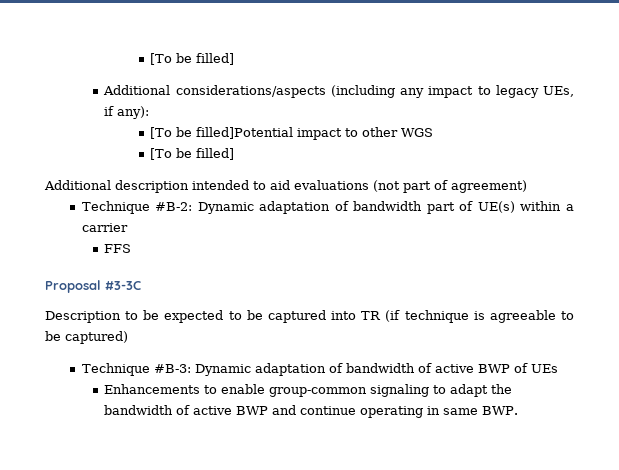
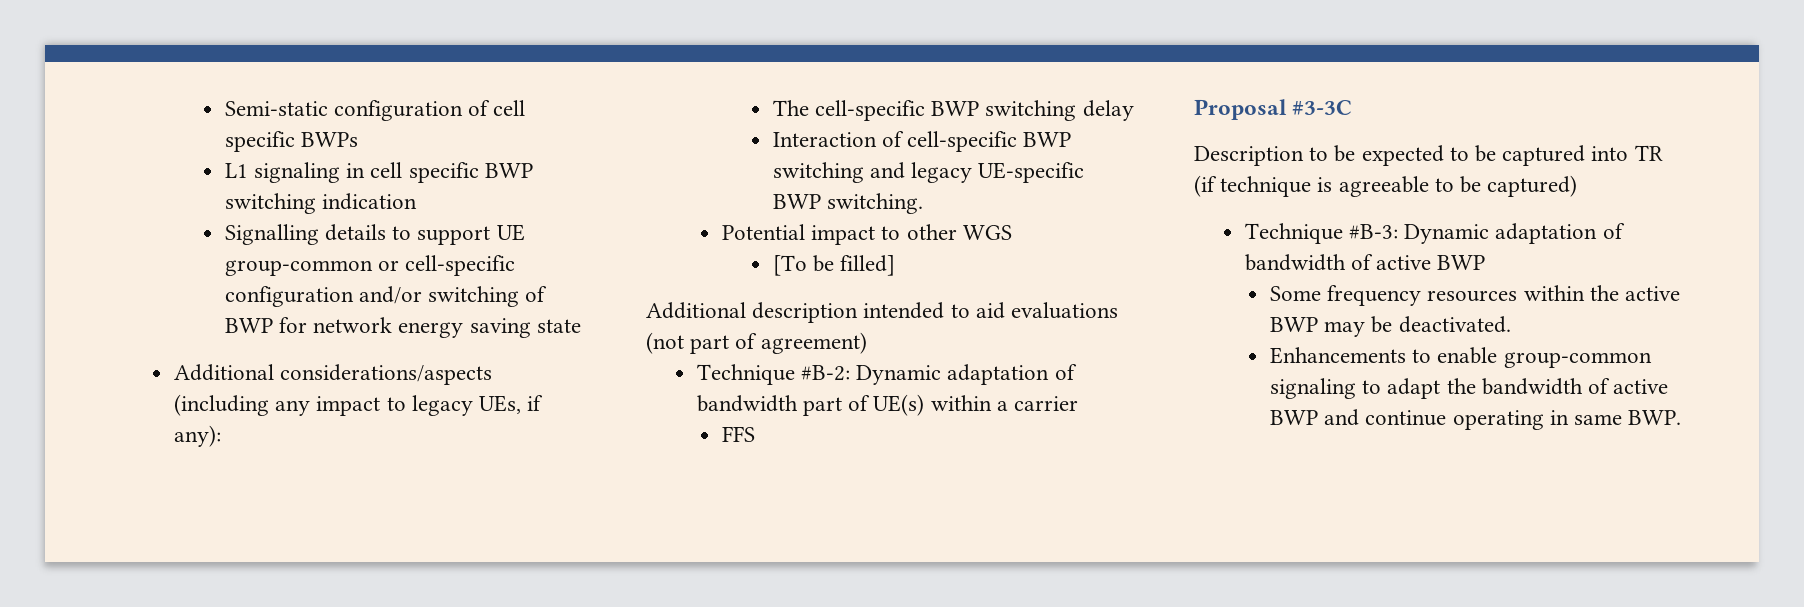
[150,53,235,65] [To be filled] -> [224,100,526,121] [224,131,358,152] [224,162,533,183] [224,193,417,214] [224,224,525,245] [224,255,516,276] [224,286,548,307] [224,317,581,338] Semi-static configuration of cell specific BWPs // L1 signaling in cell specific BWP switching indication // Signalling details to support UE group-common or cell-specific configuration and/or switching of BWP for network energy saving state
[150,127,294,139] [To be filled]Potential -> [772,100,1134,121] [772,131,1072,152] [772,162,1085,183] [772,193,923,214] [722,224,806,240] The cell-specific BWP switching delay // Interaction of cell-specific BWP switching and legacy UE-specific BWP switching. // Potential
[513,363,558,373] of UEs -> [1270,285,1681,306] [1270,316,1511,337] // Some frequency resources within the active BWP may be deactivated.

